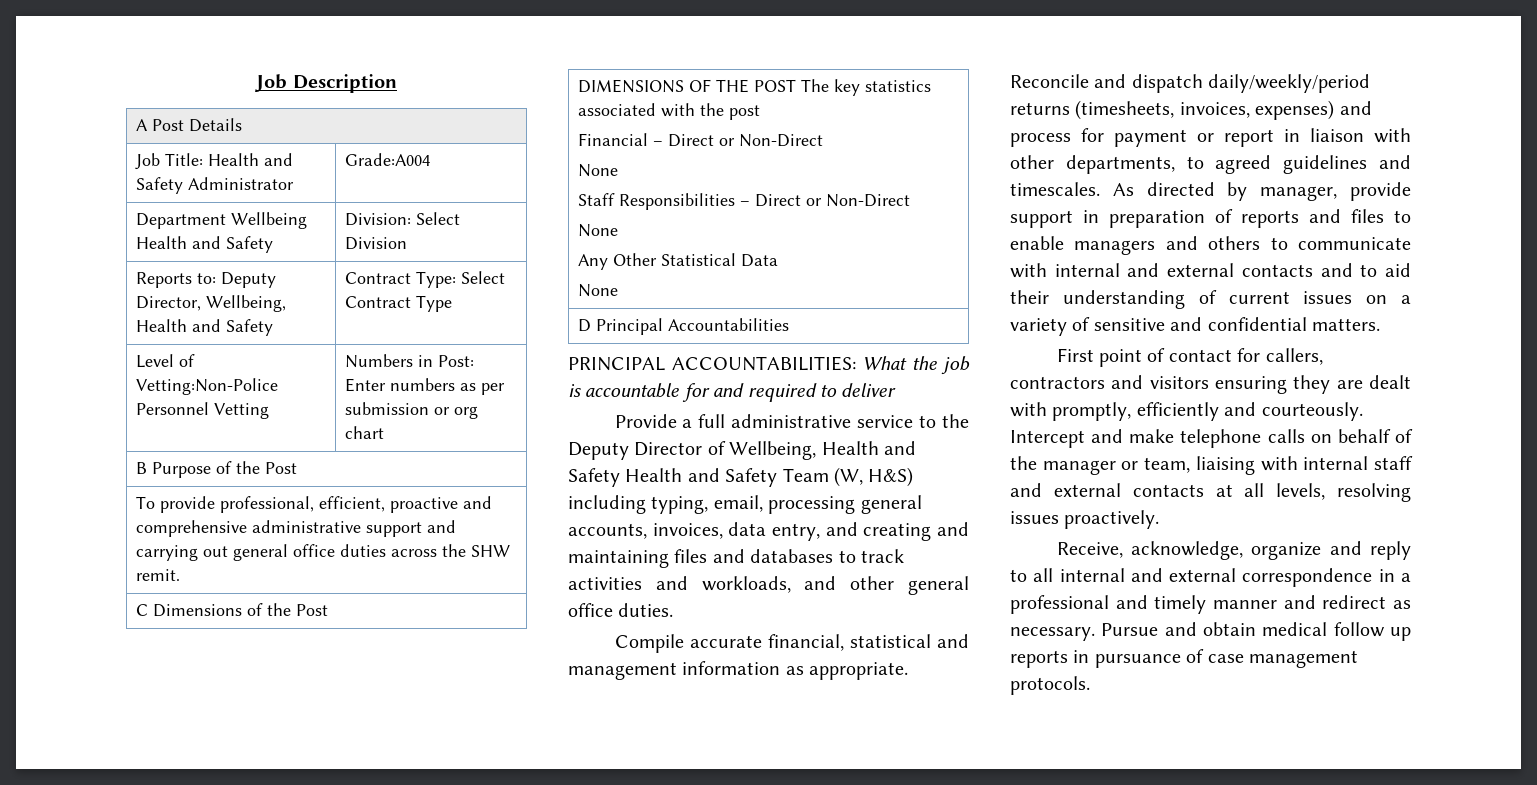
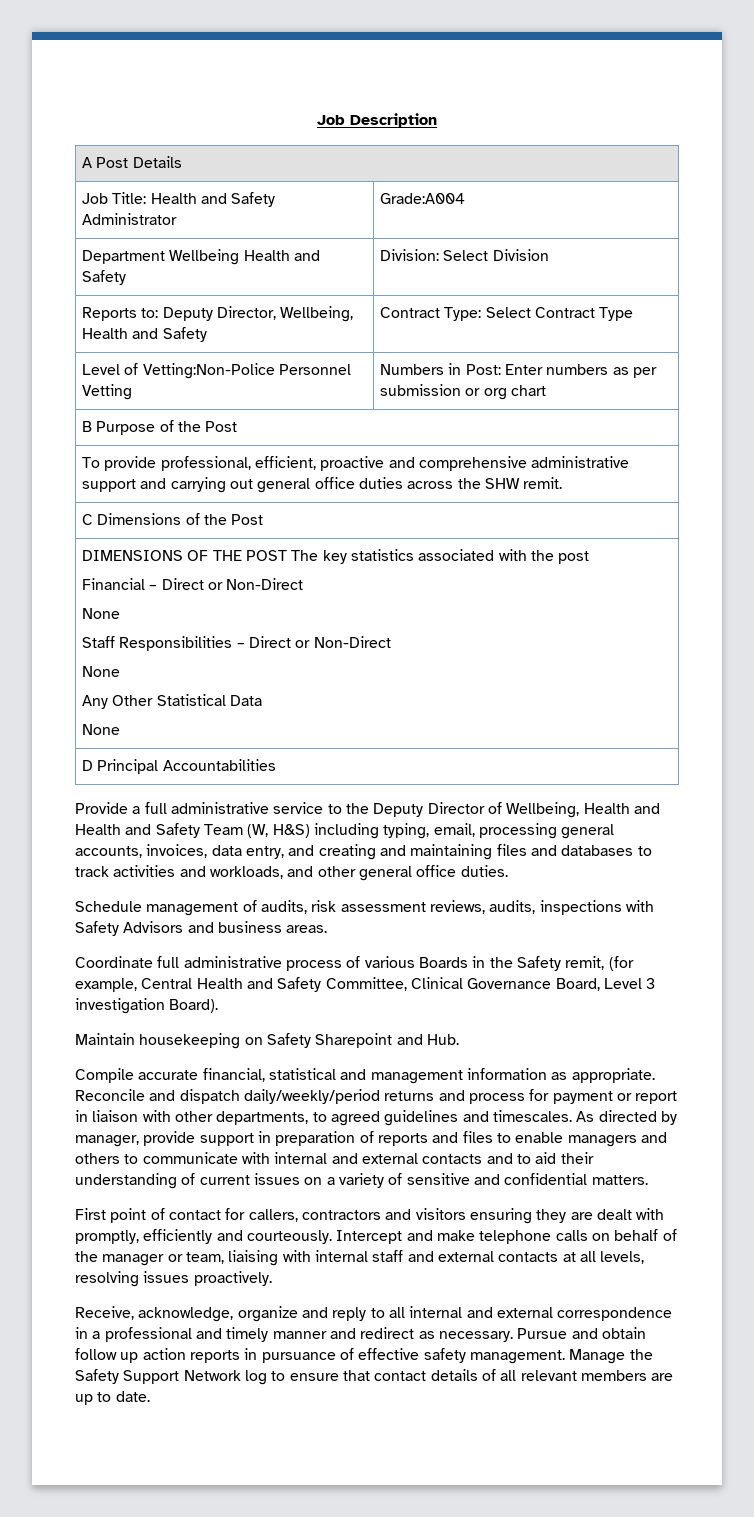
[568,356,970,375] [568,383,897,402] // PRINCIPAL ACCOUNTABILITIES: What the job is accountable for and required to deliver -> (276, 765) none
[568,468,620,487] Safety -> (660, 808) none
(674, 610) none -> [75,900,654,916] [75,921,328,936] [75,956,634,971] [75,977,656,992] [75,998,219,1014] [75,1033,459,1049] // Schedule management of audits, risk assessment reviews, audits, inspections with Safety Advisors and business areas. // Coordinate full administrative process of various Boards in the Safety remit, (for example, Central Health and Safety Committee, Clinical Governance Board, Level 3 investigation Board). // Maintain housekeeping on Safety Sharepoint and Hub.
[1075,100,1335,120] (timesheets, invoices, expenses) -> (435, 1096) none
[1262,622,1328,636] medical -> (646, 1333) none
(1411, 634) none -> [142,1348,186,1360] action
[1207,650,1358,668] [1010,676,1090,695] case management protocols. -> [358,1348,653,1364] [75,1369,674,1385] [75,1391,150,1405] effective safety management. Manage the Safety Support Network log to ensure that contact details of all relevant members are up to date.

